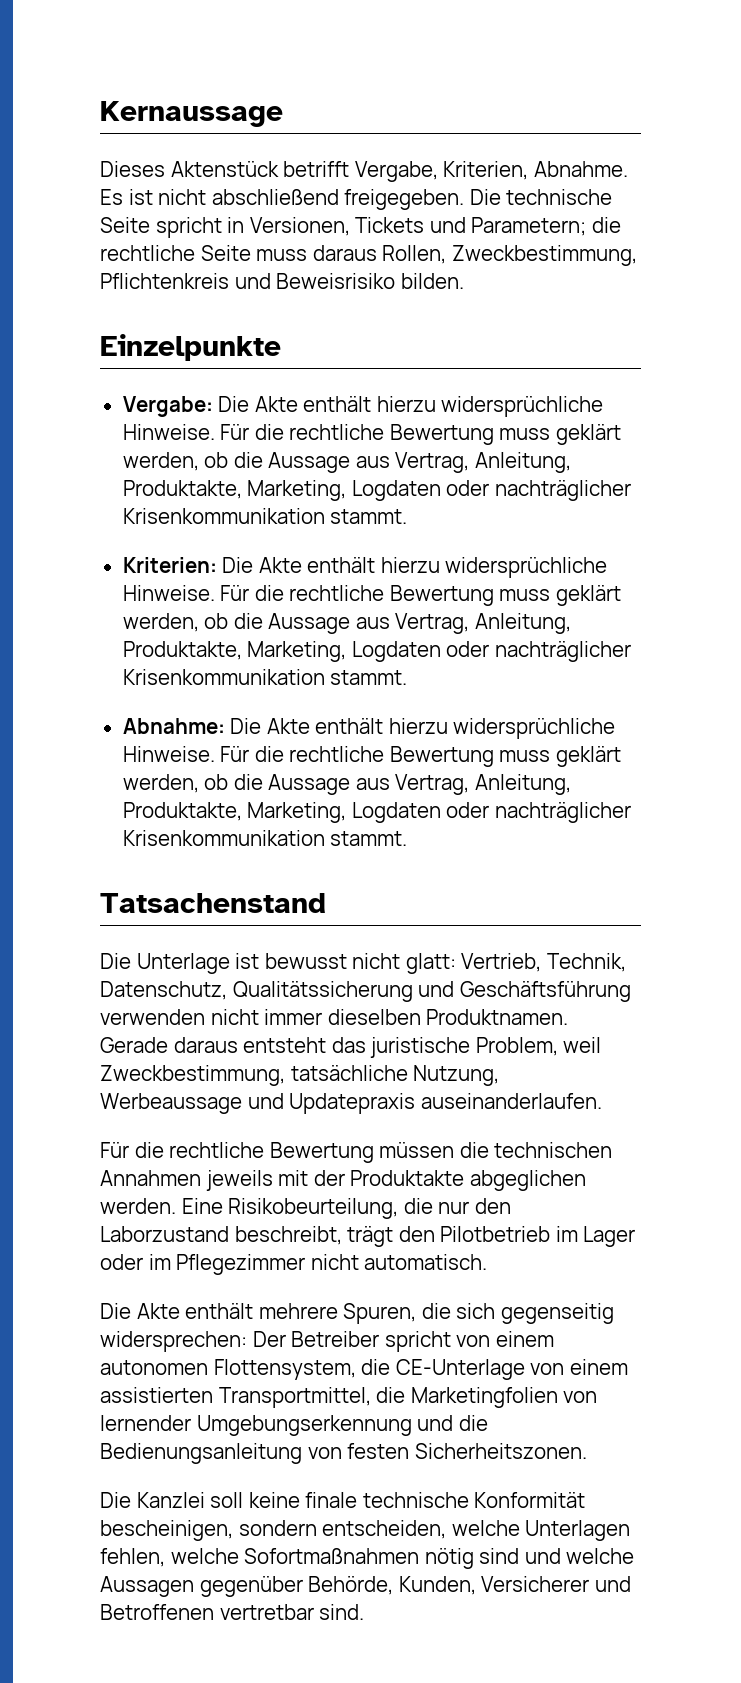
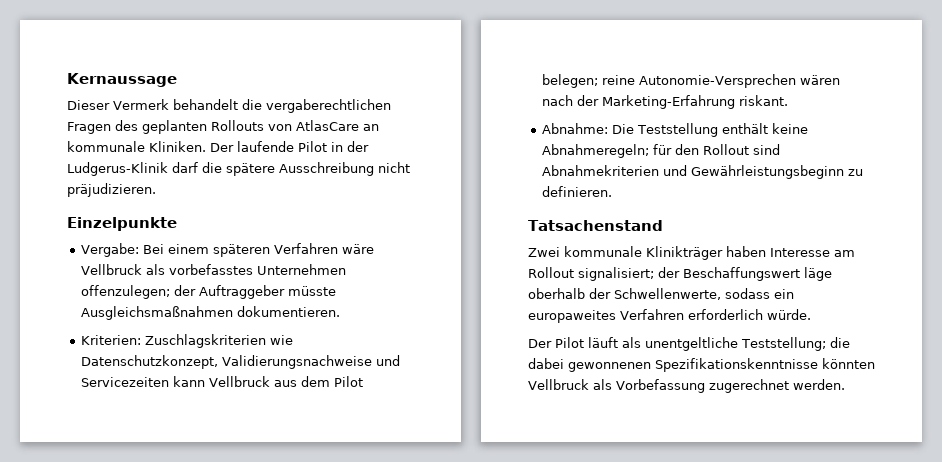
[100,161,628,182] [100,189,613,210] [100,217,621,238] [100,245,637,266] [100,273,464,289] [100,334,281,361] [122,396,604,417] [122,424,621,445] [122,452,571,473] [122,480,631,501] [122,508,408,524] [122,557,608,578] [122,585,621,606] [122,613,571,634] [122,641,631,662] [122,669,408,685] [122,718,616,739] [122,746,621,767] [122,774,571,795] [122,802,631,823] [122,830,408,846] [100,893,326,913] [100,953,626,974] [100,981,631,1002] [100,1009,569,1025] [100,1037,602,1058] [100,1065,500,1086] [100,1093,602,1114] [100,1142,613,1163] [100,1170,586,1191] [100,1198,511,1219] [100,1226,636,1247] [100,1254,488,1275] [100,1303,614,1324] [100,1331,554,1352] [100,1359,628,1380] [100,1387,598,1408] [100,1415,488,1436] [100,1443,587,1464] [100,1492,586,1508] [100,1520,631,1541] [100,1548,635,1569] [100,1576,631,1597] [100,1604,365,1620] Dieses Aktenstück betrifft Vergabe, Kriterien, Abnahme. Es ist nicht abschließend freigegeben. Die technische Seite spricht in Versionen, Tickets und Parametern; die rechtliche Seite muss daraus Rollen, Zweckbestimmung, Pflichtenkreis und Beweisrisiko bilden. // Einzelpunkte // Vergabe: Die Akte enthält hierzu widersprüchliche Hinweise. Für die rechtliche Bewertung muss geklärt werden, ob die Aussage aus Vertrag, Anleitung, Produktakte, Marketing, Logdaten oder nachträglicher Krisenkommunikation stammt. // Kriterien: Die Akte enthält hierzu widersprüchliche Hinweise. Für die rechtliche Bewertung muss geklärt werden, ob die Aussage aus Vertrag, Anleitung, Produktakte, Marketing, Logdaten oder nachträglicher Krisenkommunikation stammt. // Abnahme: Die Akte enthält hierzu widersprüchliche Hinweise. Für die rechtliche Bewertung muss geklärt werden, ob die Aussage aus Vertrag, Anleitung, Produktakte, Marketing, Logdaten oder nachträglicher Krisenkommunikation stammt. // Tatsachenstand // Die Unterlage ist bewusst nicht glatt: Vertrieb, Technik, Datenschutz, Qualitätssicherung und Geschäftsführung verwenden nicht immer dieselben Produktnamen. Gerade daraus entsteht das juristische Problem, weil Zweckbestimmung, tatsächliche Nutzung, Werbeaussage und Updatepraxis auseinanderlaufen. // Für die rechtliche Bewertung müssen die technischen Annahmen jeweils mit der Produktakte abgeglichen werden. Eine Risikobeurteilung, die nur den Laborzustand beschreibt, trägt den Pilotbetrieb im Lager oder im Pflegezimmer nicht automatisch. // Die Akte enthält mehrere Spuren, die sich gegenseitig widersprechen: Der Betreiber spricht von einem autonomen Flottensystem, die CE-Unterlage von einem assistierten Transportmittel, die Marketingfolien von lernender Umgebungserkennung und die Bedienungsanleitung von festen Sicherheitszonen. // Die Kanzlei soll keine finale technische Konformität bescheinigen, sondern entscheiden, welche Unterlagen fehlen, welche Sofortmaßnahmen nötig sind und welche Aussagen gegenüber Behörde, Kunden, Versicherer und Betroffenen vertretbar sind. -> [67,99,391,113] [67,120,379,134] [67,141,369,152] [67,162,410,176] [67,183,156,197] [67,217,177,231] [81,243,375,257] [81,264,347,275] [81,285,337,299] [81,306,341,320] [81,334,294,348] [81,355,401,369] [81,376,364,387] [542,74,841,88] [542,95,789,109] [542,123,809,137] [542,144,781,158] [542,165,864,179] [542,186,613,197] [528,220,663,231] [528,246,855,260] [528,267,832,281] [528,288,794,300] [528,309,811,323] [528,337,850,351] [528,358,875,372] [528,379,845,393] Dieser Vermerk behandelt die vergaberechtlichen Fragen des geplanten Rollouts von AtlasCare an kommunale Kliniken. Der laufende Pilot in der Ludgerus-Klinik darf die spätere Ausschreibung nicht präjudizieren. // Einzelpunkte // Vergabe: Bei einem späteren Verfahren wäre Vellbruck als vorbefasstes Unternehmen offenzulegen; der Auftraggeber müsste Ausgleichsmaßnahmen dokumentieren. // Kriterien: Zuschlagskriterien wie Datenschutzkonzept, Validierungsnachweise und Servicezeiten kann Vellbruck aus dem Pilot belegen; reine Autonomie-Versprechen wären nach der Marketing-Erfahrung riskant. // Abnahme: Die Teststellung enthält keine Abnahmeregeln; für den Rollout sind Abnahmekriterien und Gewährleistungsbeginn zu definieren. // Tatsachenstand // Zwei kommunale Klinikträger haben Interesse am Rollout signalisiert; der Beschaffungswert läge oberhalb der Schwellenwerte, sodass ein europaweites Verfahren erforderlich würde. // Der Pilot läuft als unentgeltliche Teststellung; die dabei gewonnenen Spezifikationskenntnisse könnten Vellbruck als Vorbefassung zugerechnet werden.

